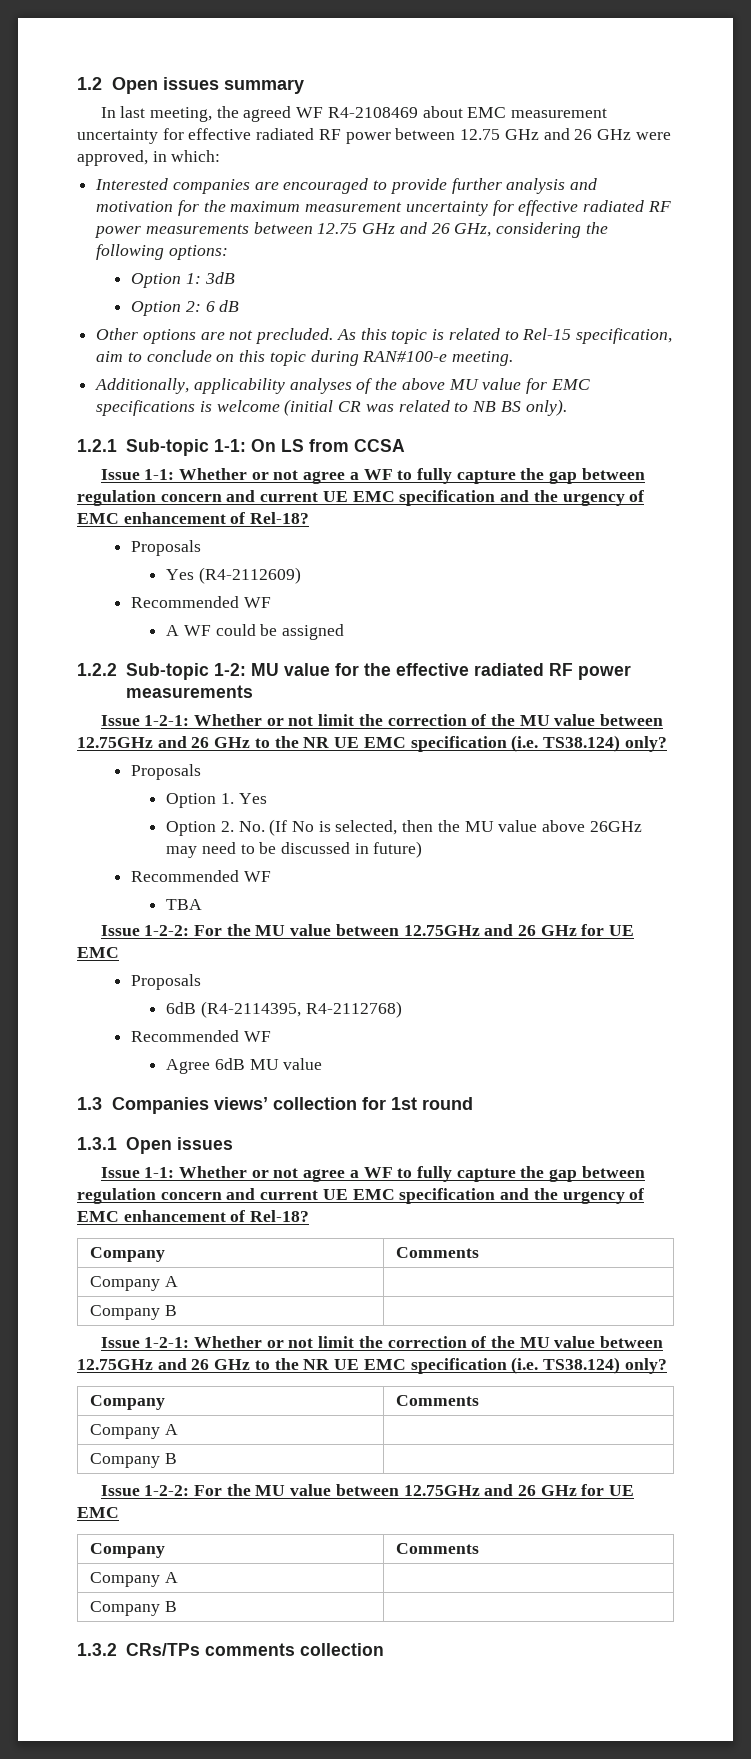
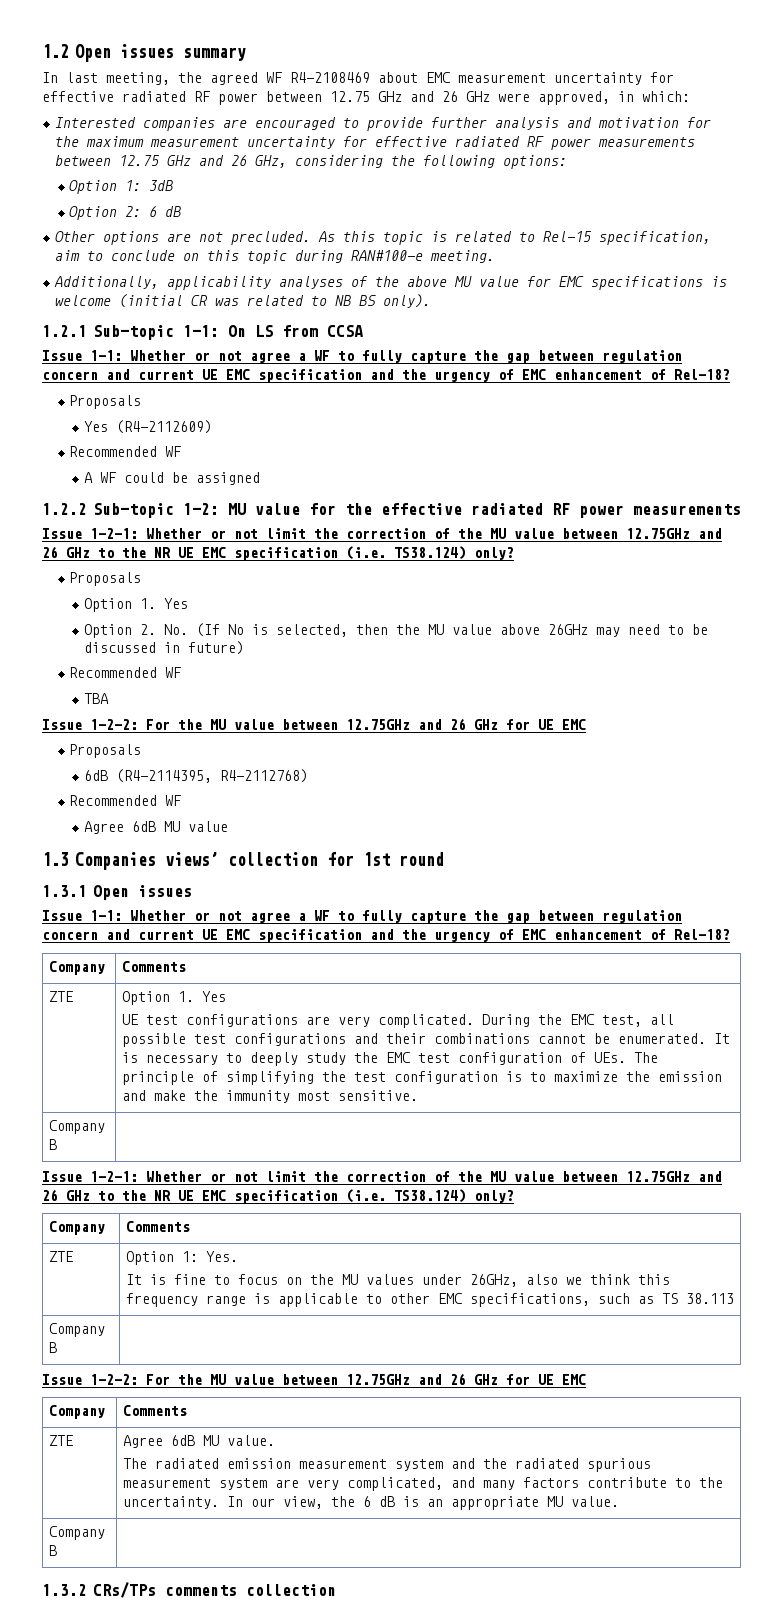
[90,1276,178,1291] Company A | -> [48,991,73,1002] [121,991,226,1005] [121,1014,674,1028] [121,1033,730,1047] [121,1052,658,1066] [121,1071,722,1085] [121,1090,418,1103] ZTE | Option 1. Yes // UE test configurations are very complicated. During the EMC test, all possible test configurations and their combinations cannot be enumerated. It is necessary to deeply study the EMC test configuration of UEs. The principle of simplifying the test configuration is to maximize the emission and make the immunity most sensitive.
[90,1424,178,1439] Company A | -> [48,1251,73,1262] [125,1251,238,1265] [125,1274,670,1287] [125,1293,734,1307] ZTE | Option 1: Yes. // It is fine to focus on the MU values under 26GHz, also we think this frequency range is applicable to other EMC specifications, such as TS 38.113
[90,1572,178,1587] Company A | -> [48,1435,73,1446] [122,1435,275,1448] [122,1458,651,1472] [122,1477,723,1491] [122,1496,619,1510] ZTE | Agree 6dB MU value. // The radiated emission measurement system and the radiated spurious measurement system are very complicated, and many factors contribute to the uncertainty. In our view, the 6 dB is an appropriate MU value.

